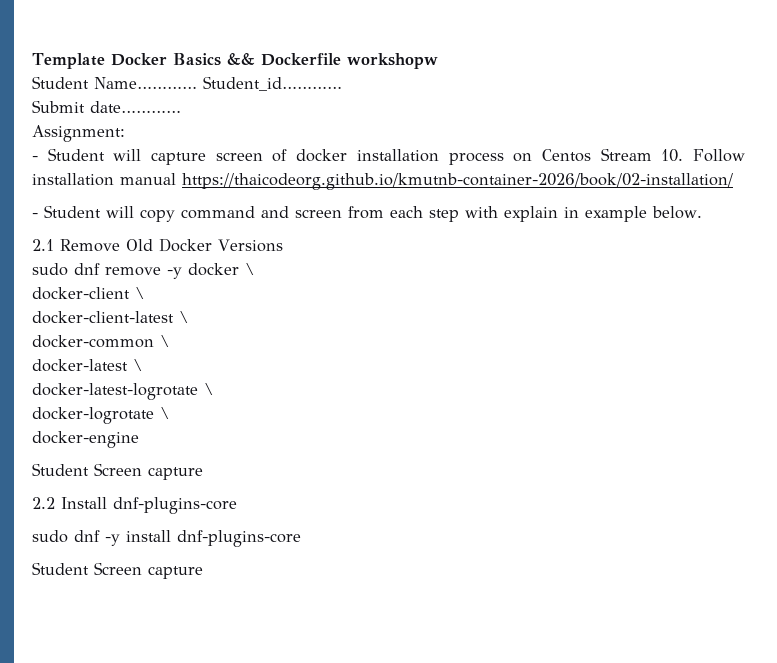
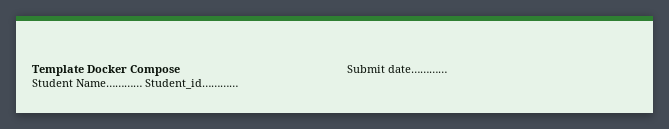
[172,53,438,69] Basics && Dockerfile workshopw -> [130,65,180,76] Compose
[32,125,125,142] [32,148,746,165] [32,173,733,190] [32,205,702,222] [32,238,283,252] [32,263,255,279] [32,287,145,300] [32,311,189,324] [32,335,170,348] [32,359,143,372] [32,383,214,400] [32,407,170,424] [32,431,139,448] [32,463,203,480] [32,497,237,514] [32,530,301,547] [32,562,203,579] // Assignment: // - Student will capture screen of docker installation process on Centos Stream 10. Follow installation manual https://thaicodeorg.github.io/kmutnb-container-2026/book/02-installation/ // - Student will copy command and screen from each step with explain in example below. // 2.1 Remove Old Docker Versions // sudo dnf remove -y docker \ // docker-client \ // docker-client-latest \ // docker-common \ // docker-latest \ // docker-latest-logrotate \ // docker-logrotate \ // docker-engine // Student Screen capture // 2.2 Install dnf-plugins-core // sudo dnf -y install dnf-plugins-core // Student Screen capture -> (447, 69) none

